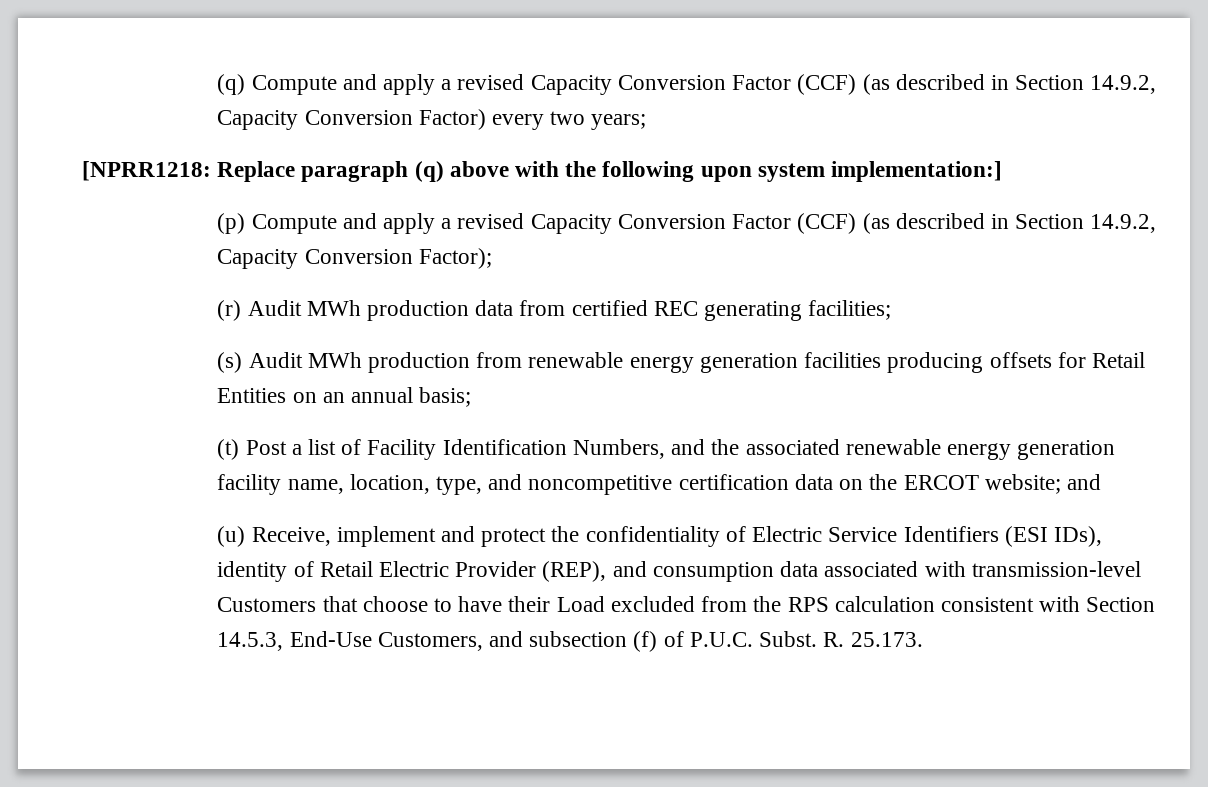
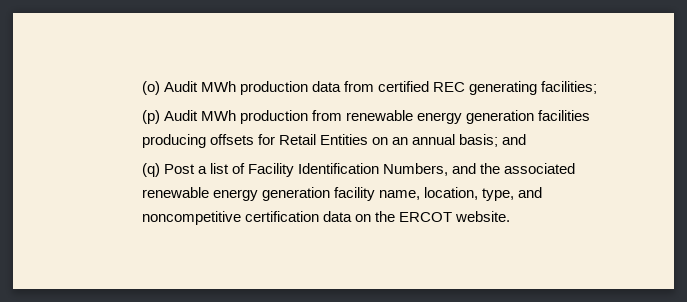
[217,74,1157,95] [217,109,647,130] [82,161,1003,182] [217,213,1157,234] [217,248,492,269] [217,300,242,321] (q) Compute and apply a revised Capacity Conversion Factor (CCF) (as described in Section 14.9.2, Capacity Conversion Factor) every two years; // [NPRR1218: Replace paragraph (q) above with the following upon system implementation:] // (p) Compute and apply a revised Capacity Conversion Factor (CCF) (as described in Section 14.9.2, Capacity Conversion Factor); // (r) -> [141,81,160,95] (o)
[217,352,243,373] (s) -> [141,110,160,124] (p)
[217,439,240,460] // (t) -> [502,134,527,145] [141,163,160,177] and // (q)
[984,474,1101,494] [217,526,1102,547] [217,561,1141,582] [217,596,1156,612] [217,631,923,652] website; and // (u) Receive, implement and protect the confidentiality of Electric Service Identifiers (ESI IDs), identity of Retail Electric Provider (REP), and consumption data associated with transmission-level Customers that choose to have their Load excluded from the RPS calculation consistent with Section 14.5.3, End-Use Customers, and subsection (f) of P.U.C. Subst. R. 25.173. -> [455,211,511,222] website.

